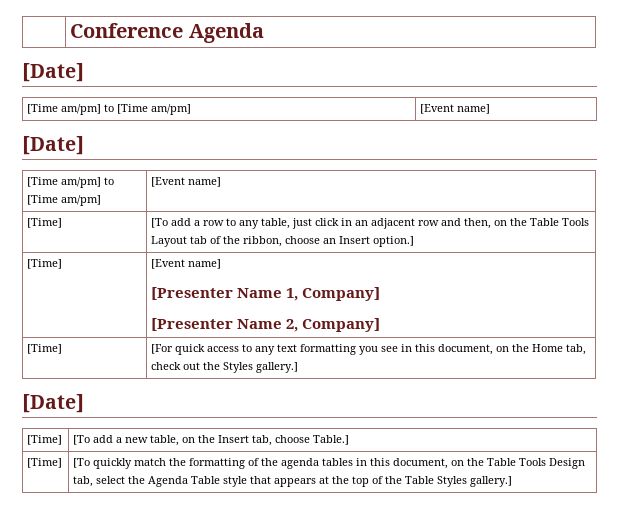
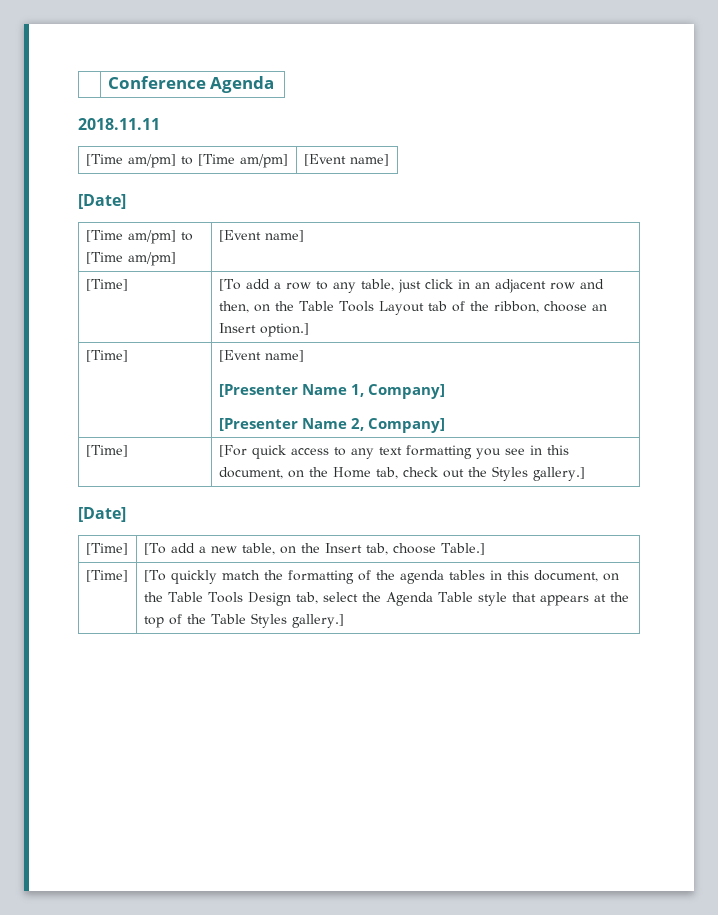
[22,63,84,82] [Date] -> [78,118,160,130] 2018.11.11

